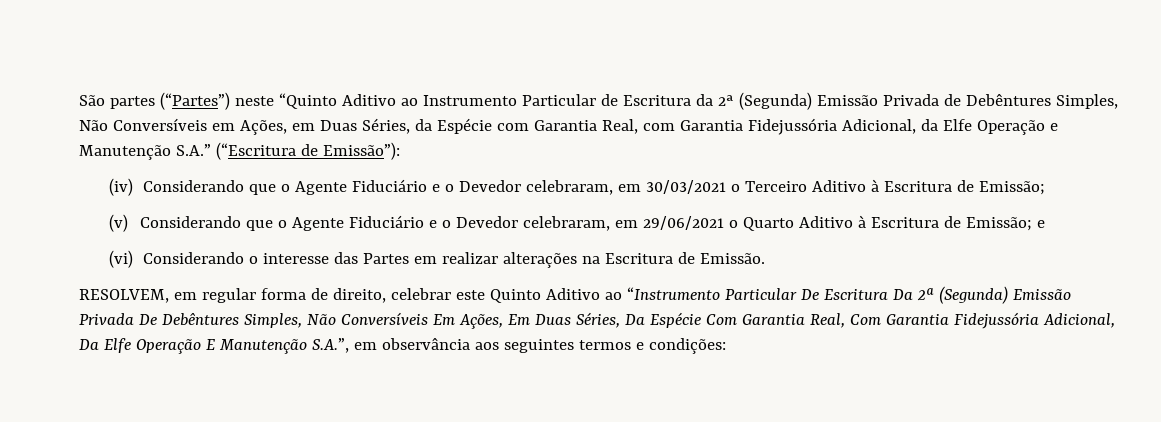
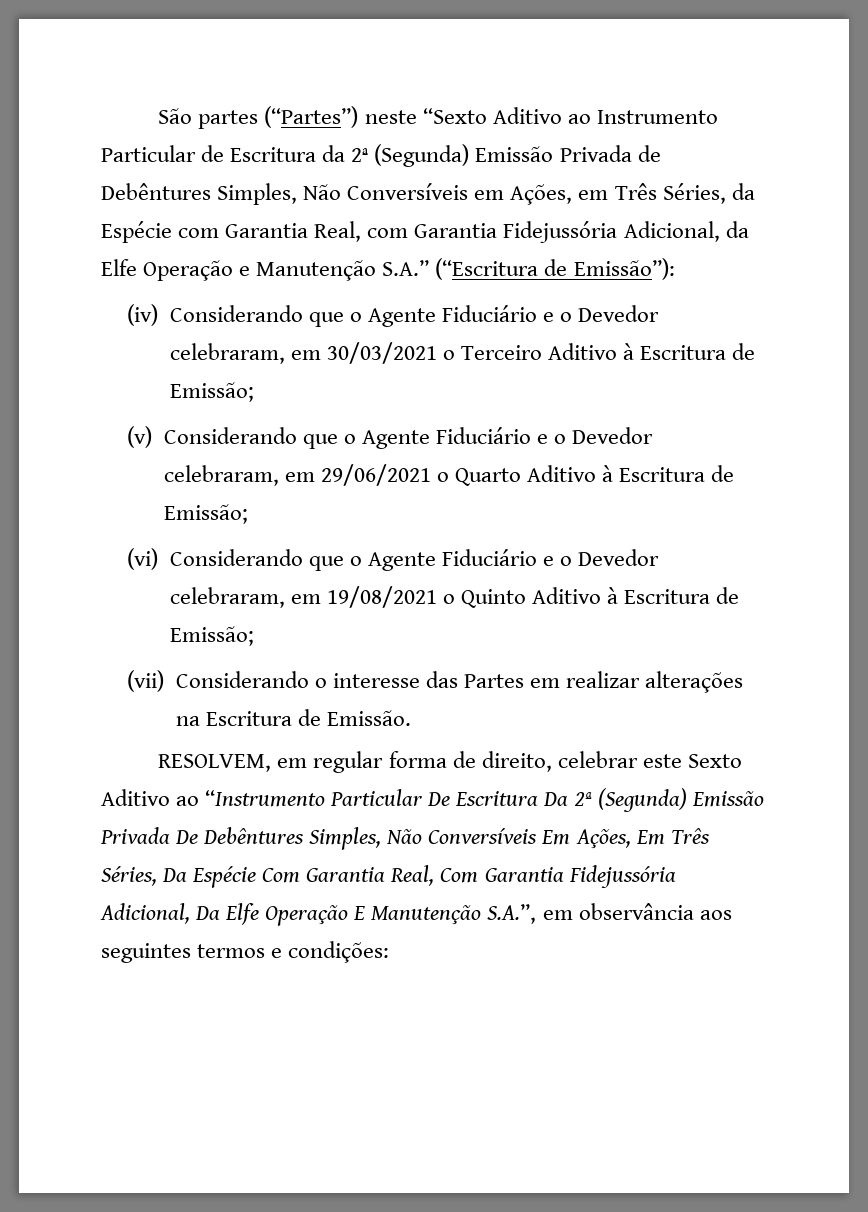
[278,93,337,109] “Quinto -> [422,108,487,124] “Sexto
[319,120,357,131] Duas -> [614,183,657,200] Três
[1036,220,1045,228] [109,250,134,268] e // (vi) -> [127,548,660,571] [169,586,740,608] [169,626,254,646] [127,670,165,692] // (vi) Considerando que o Agente Fiduciário e o Devedor celebraram, em 19/08/2021 o Quinto Aditivo à Escritura de Emissão; // (vii)
[489,289,541,303] Quinto -> [687,754,742,768] Sexto
[534,314,571,325] Duas -> [670,828,710,844] Três

